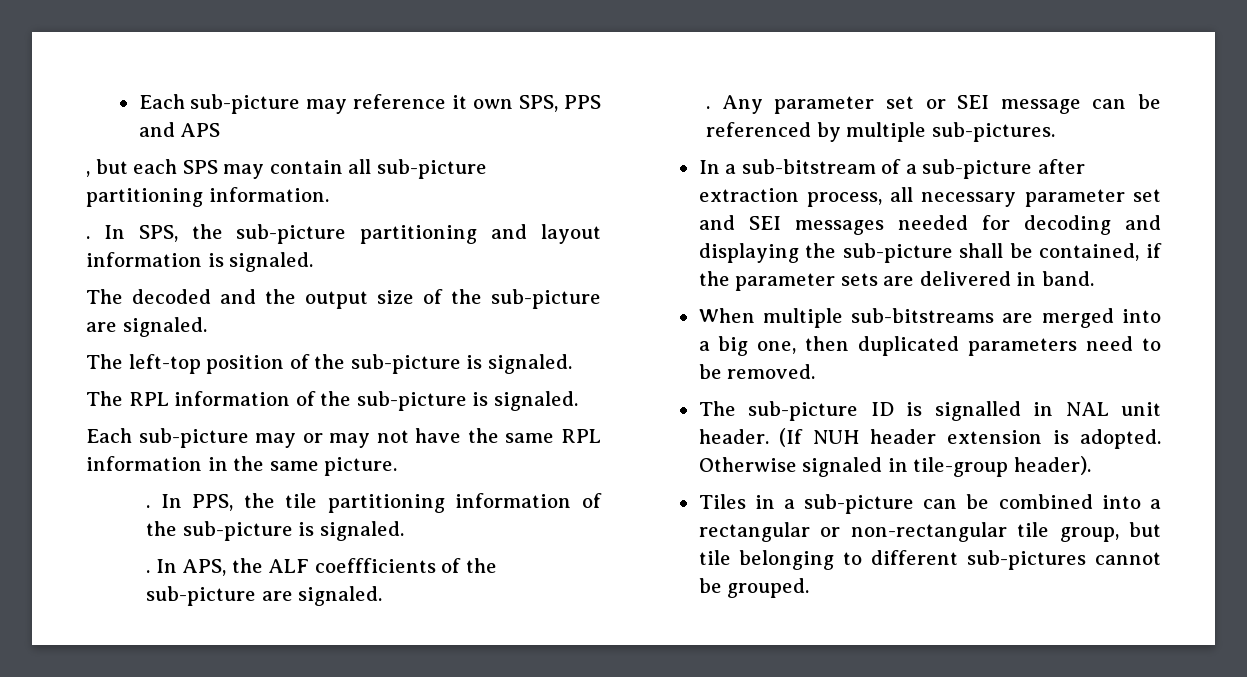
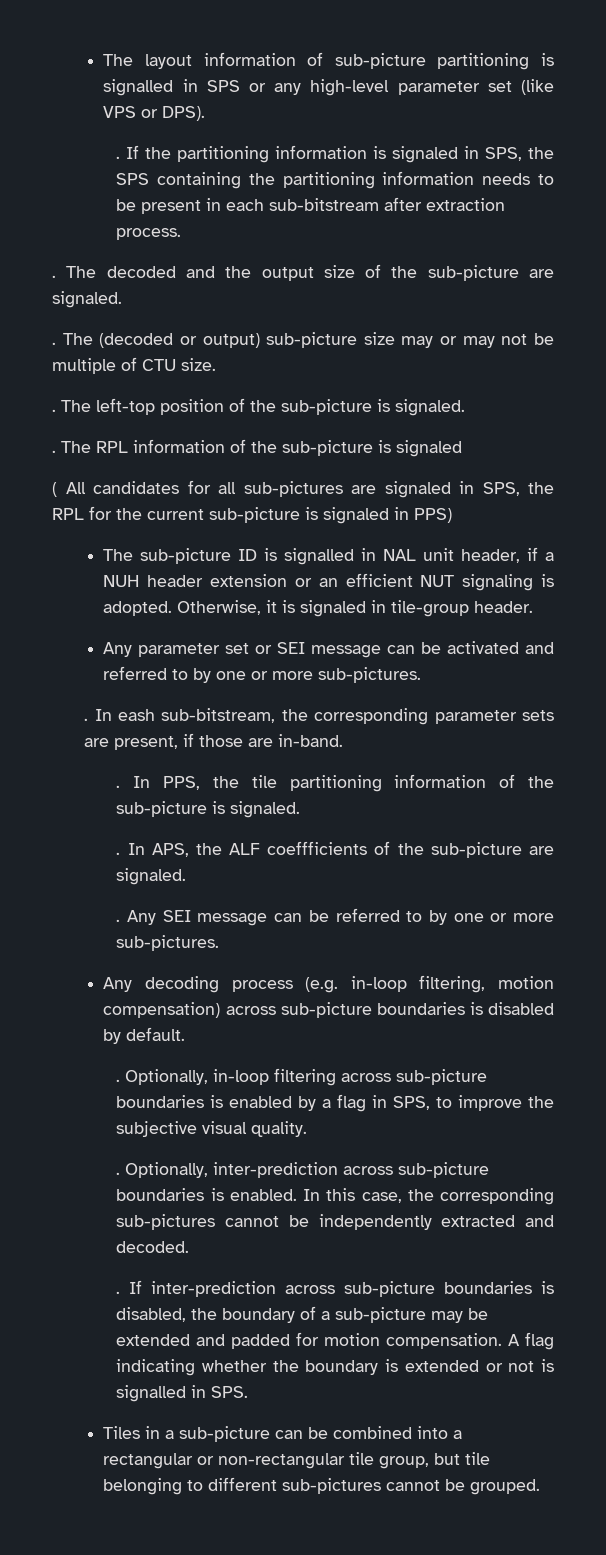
[138,94,601,114] [138,122,221,137] [86,159,487,179] [86,187,329,207] [86,224,601,244] [86,252,314,272] Each sub-picture may reference it own SPS, PPS and APS // , but each SPS may contain all sub-picture partitioning information. // . In SPS, the sub-picture partitioning and layout information is signaled. // -> [103,52,554,70] [103,79,554,96] [103,106,206,121] [116,145,554,163] [116,171,554,189] [116,197,506,214] [116,228,182,240] [52,275,56,278] The layout information of sub-picture partitioning is signalled in SPS or any high-level parameter set (like VPS or DPS). // . If the partitioning information is signaled in SPS, the SPS containing the partitioning information needs to be present in each sub-bitstream after extraction process. // .
(207, 327) none -> [52,332,554,348] [52,357,216,374] [52,409,56,412] . The (decoded or output) sub-picture size may or may not be multiple of CTU size. // .
(572, 364) none -> [52,450,56,453] .
[493,391,578,411] [86,428,601,448] [86,456,398,476] signaled. // Each sub-picture may or may not have the same RPL information in the same picture. -> [396,440,462,457] [52,480,554,498] [52,506,452,524] [103,547,554,565] [103,573,554,591] [103,600,534,617] [103,641,554,658] [103,666,422,683] [84,708,554,725] [84,733,344,750] signaled // ( All candidates for all sub-pictures are signaled in SPS, the RPL for the current sub-picture is signaled in PPS) // The sub-picture ID is signalled in NAL unit header, if a NUH header extension or an efficient NUT signaling is adopted. Otherwise, it is signaled in tile-group header. // Any parameter set or SEI message can be activated and referred to by one or more sub-pictures. // . In eash sub-bitstream, the corresponding parameter sets are present, if those are in-band.
[774,94,1161,114] [706,122,1055,142] [698,159,1085,179] [698,187,1161,207] [698,215,1161,235] [698,243,1162,263] [698,271,1094,291] [698,308,1161,328] [698,336,1161,356] [698,364,816,379] [698,401,1161,421] [698,428,1161,449] [698,456,1091,477] parameter set or SEI message can be referenced by multiple sub-pictures. // In a sub-bitstream of a sub-picture after extraction process, all necessary parameter set and SEI messages needed for decoding and displaying the sub-picture shall be contained, if the parameter sets are delivered in band. // When multiple sub-bitstreams are merged into a big one, then duplicated parameters need to be removed. // The sub-picture ID is signalled in NAL unit header. (If NUH header extension is adopted. Otherwise signaled in tile-group header). -> [162,908,554,926] [116,935,220,951] [103,975,554,993] [103,1002,554,1018] [103,1027,186,1044] [116,1068,488,1086] [116,1094,554,1112] [116,1121,308,1137] [116,1162,490,1178] [116,1188,554,1205] [116,1214,554,1230] [116,1241,190,1253] [116,1280,554,1297] [116,1306,489,1323] [116,1332,554,1350] [116,1359,555,1376] [116,1385,249,1402] SEI message can be referred to by one or more sub-pictures. // Any decoding process (e.g. in-loop filtering, motion compensation) across sub-picture boundaries is disabled by default. // . Optionally, in-loop filtering across sub-picture boundaries is enabled by a flag in SPS, to improve the subjective visual quality. // . Optionally, inter-prediction across sub-picture boundaries is enabled. In this case, the corresponding sub-pictures cannot be independently extracted and decoded. // . If inter-prediction across sub-picture boundaries is disabled, the boundary of a sub-picture may be extended and padded for motion compensation. A flag indicating whether the boundary is extended or not is signalled in SPS.

